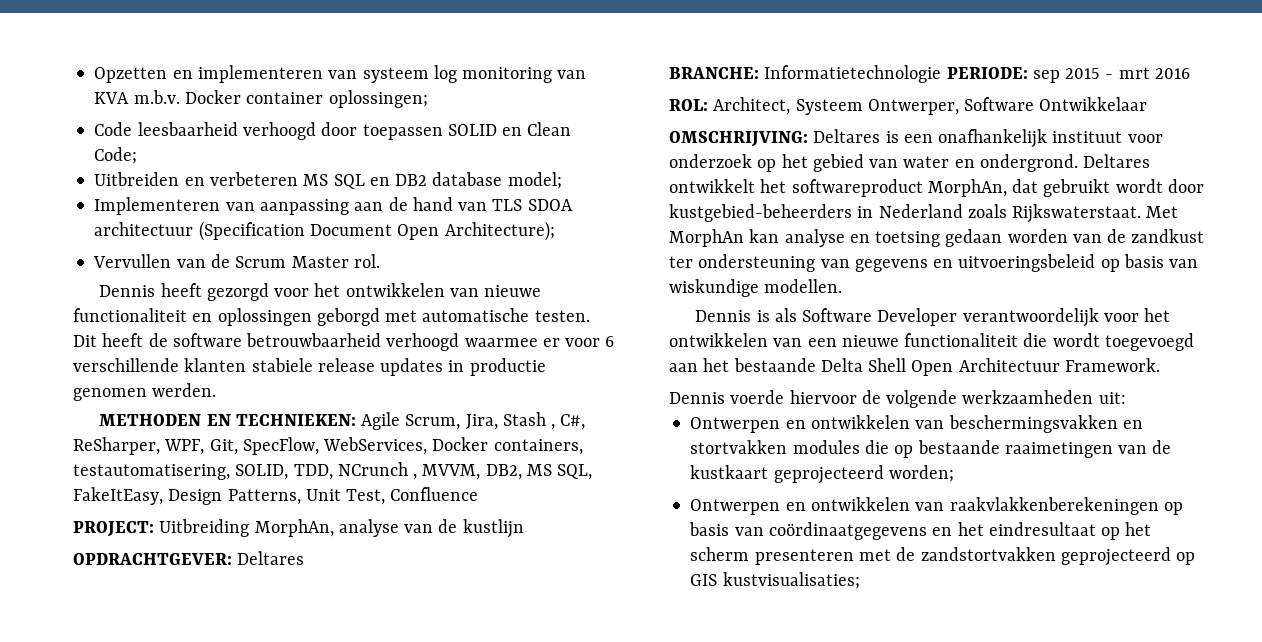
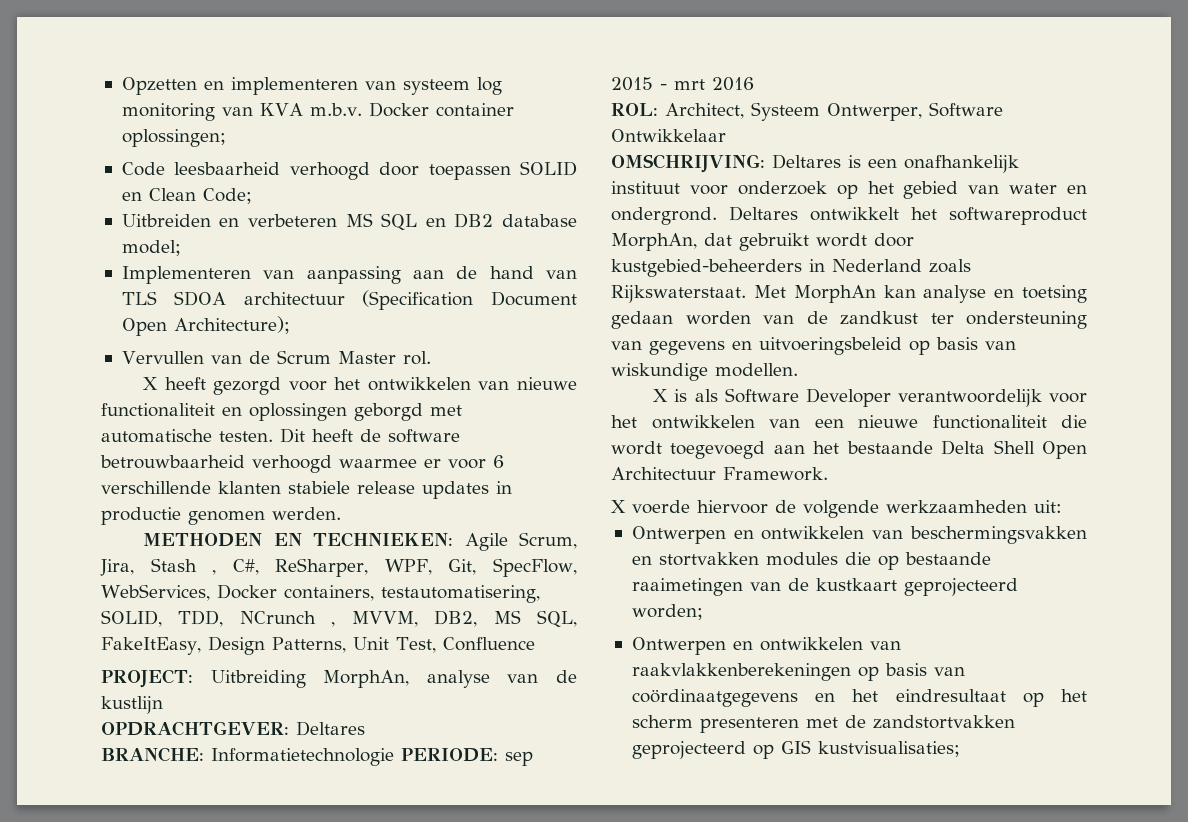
[99,285,156,297] Dennis -> [143,377,159,390] X
[695,310,752,322] Dennis -> [653,389,669,402] X
[669,392,725,404] Dennis -> [611,500,626,513] X

